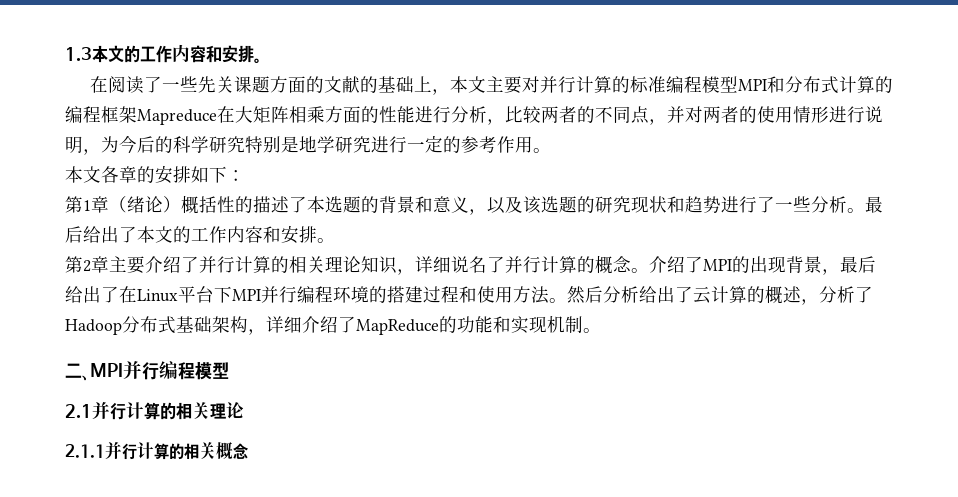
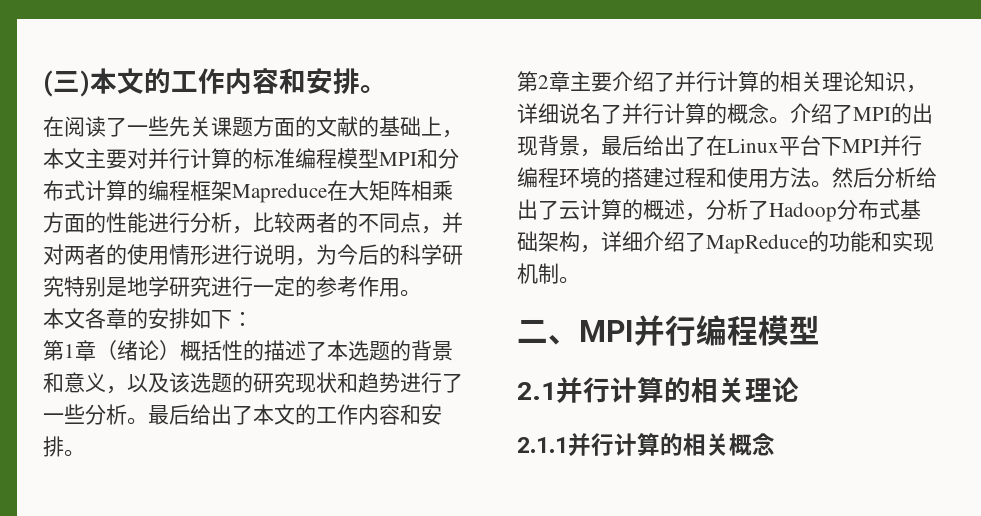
[65,47,92,61] 1.3 -> [43,70,90,97] (三)

